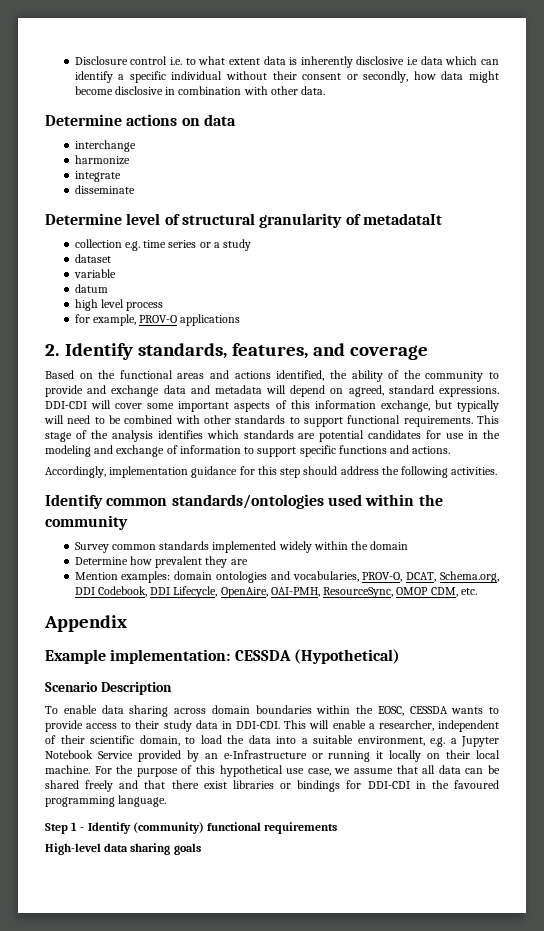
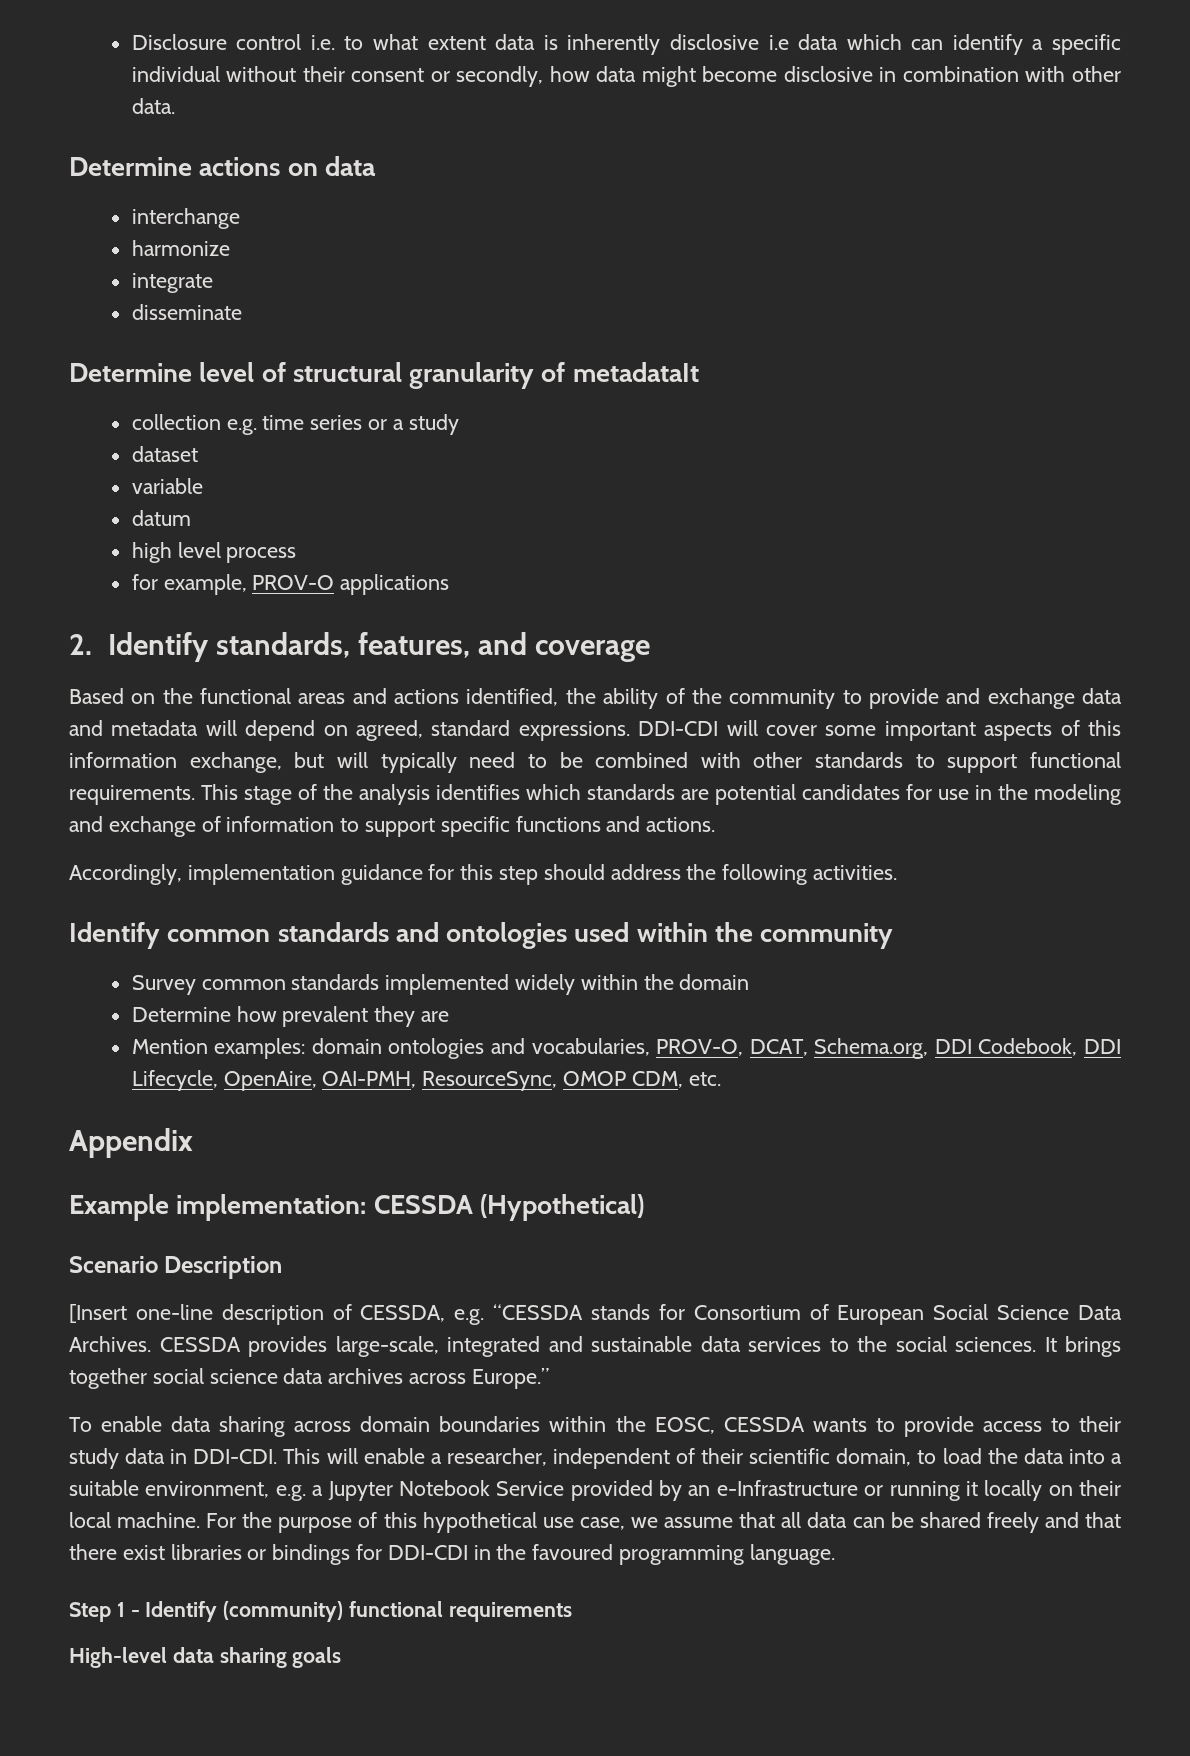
[456,400,499,412] [44,415,64,424] typically will -> [336,752,457,773] will typically
[171,494,324,509] standards/ontologies -> [277,922,568,949] standards and ontologies
(172, 688) none -> [69,1304,1123,1325] [69,1336,1121,1357] [69,1368,549,1389] // [Insert one-line description of CESSDA, e.g. “CESSDA stands for Consortium of European Social Science Data Archives. CESSDA provides large-scale, integrated and sustainable data services to the social sciences. It brings together social science data archives across Europe.”

